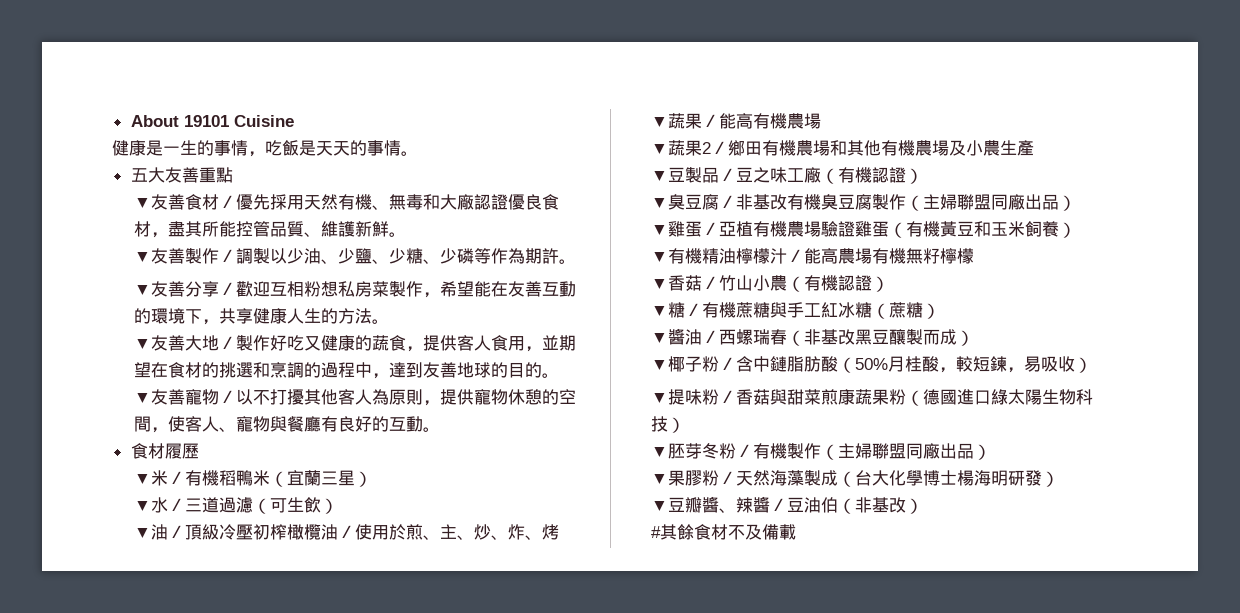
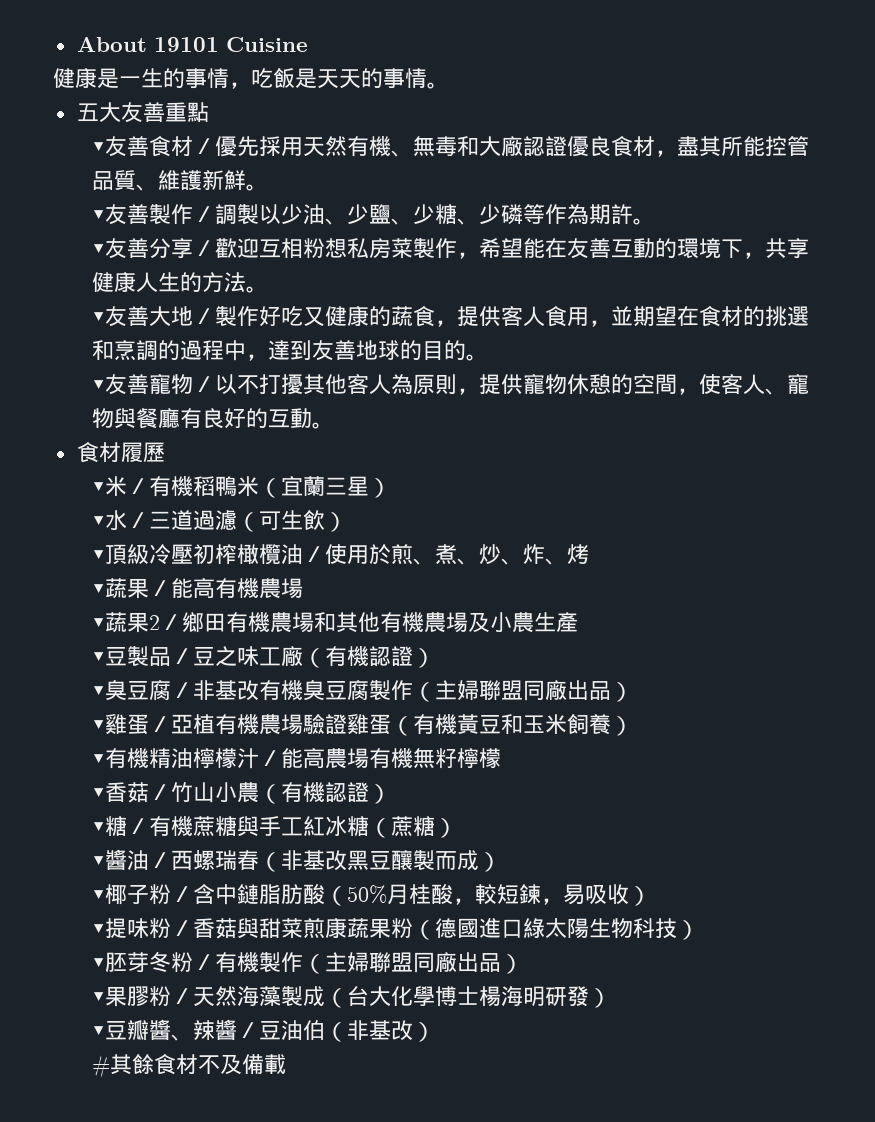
[150,524,185,540] 油／ -> (106, 556) none
[439,524,457,539] 主 -> [435,544,458,565] 煮

